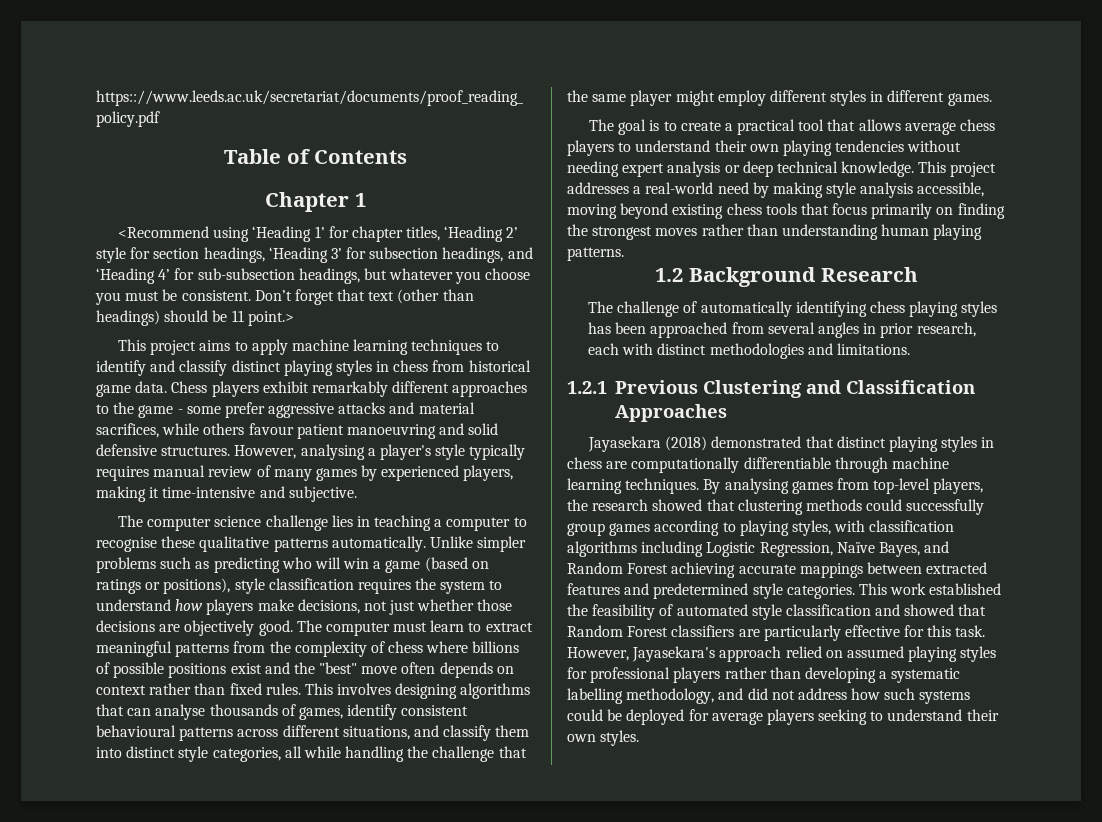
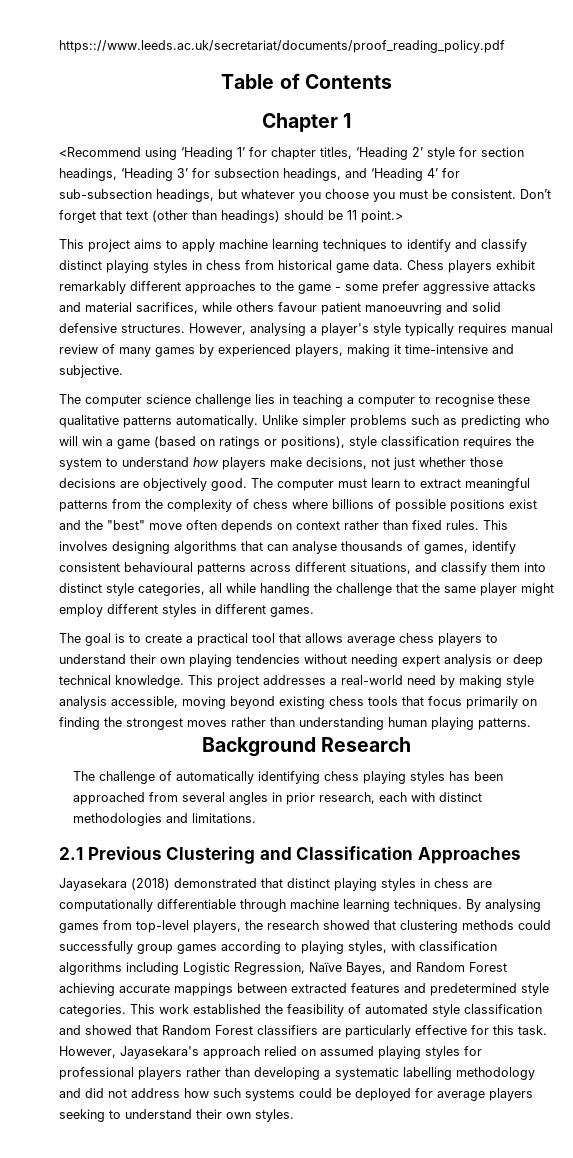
[655,268,684,282] 1.2 -> (531, 724) none
[567,381,607,394] 1.2.1 -> [59,847,83,860] 2.1
[626,688,715,704] methodology, -> [456,1067,535,1080] methodology

